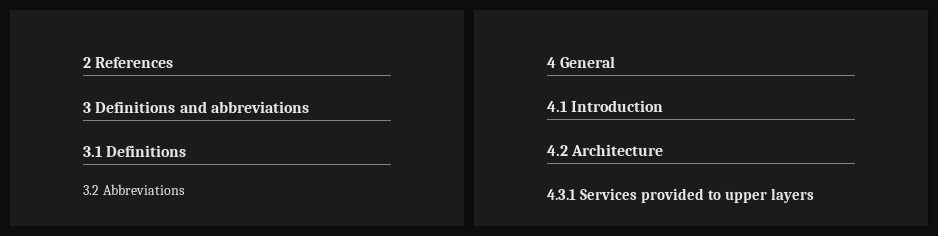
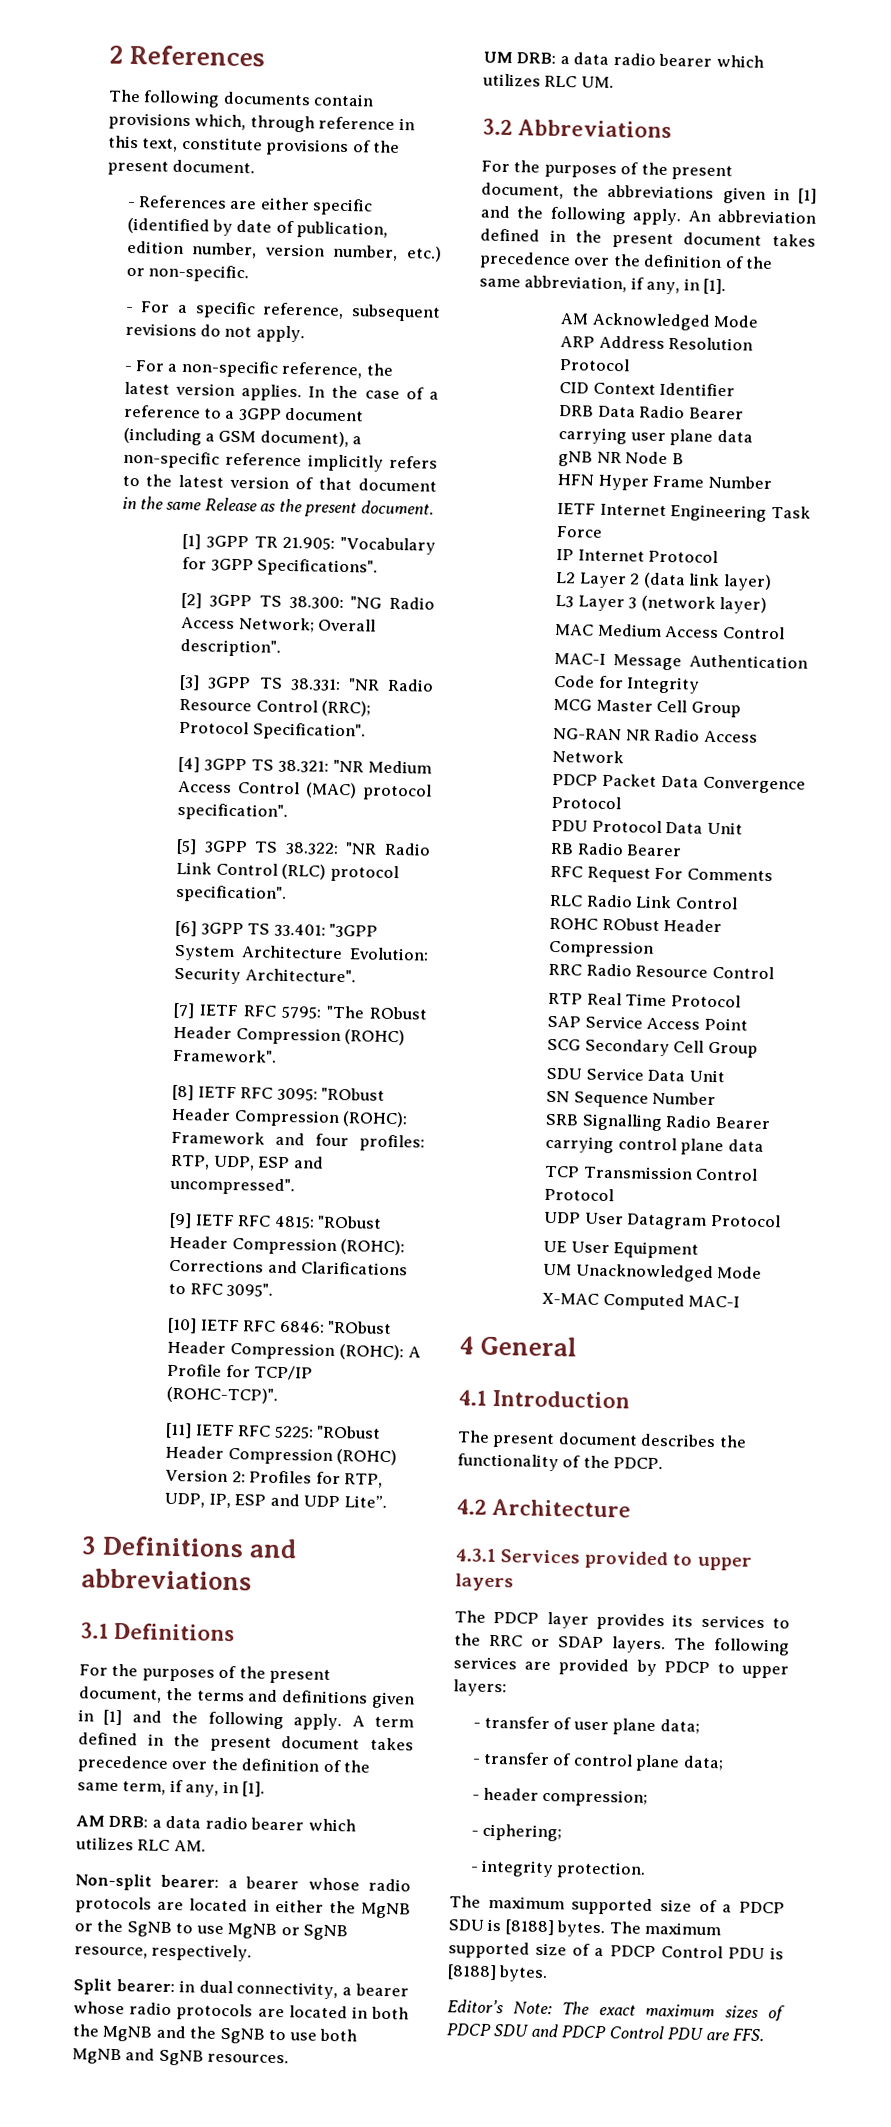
(174, 62) none -> [108,89,375,108] [108,112,415,133] [108,135,401,157] [107,159,256,176] [126,195,374,216] [126,217,389,239] [126,240,443,262] [125,264,250,283] [124,301,442,322] [124,322,305,343] [123,359,394,379] [123,381,440,402] [123,404,365,422] [122,427,363,448] [122,450,439,472] [121,474,437,492] [121,496,434,518] [182,534,437,555] [182,556,379,577] [181,592,436,610] [181,616,377,633] [180,638,282,657] [179,674,435,692] [179,698,372,717] [179,720,366,741] [178,756,432,774] [178,780,432,801] [177,802,289,822] [176,838,431,856] [176,861,399,883] [175,884,288,904] [175,920,379,938] [174,944,429,962] [174,966,356,985] [173,1002,428,1020] [173,1025,406,1046] [173,1048,278,1063] [172,1084,386,1101] [171,1107,409,1128] [171,1130,425,1152] [170,1154,324,1171] [169,1176,296,1196] [169,1212,383,1229] [169,1235,406,1256] [169,1258,409,1276] [168,1282,274,1297] [167,1317,393,1335] [167,1340,421,1361] [167,1363,314,1381] [166,1386,279,1404] [165,1422,382,1439] [165,1445,398,1466] [165,1468,384,1488] [164,1492,387,1509] // The following documents contain provisions which, through reference in this text, constitute provisions of the present document. // - References are either specific (identified by date of publication, edition number, version number, etc.) or non-specific. // - For a specific reference, subsequent revisions do not apply. // - For a non-specific reference, the latest version applies. In the case of a reference to a 3GPP document (including a GSM document), a non-specific reference implicitly refers to the latest version of that document in the same Release as the present document. // [1] 3GPP TR 21.905: "Vocabulary for 3GPP Specifications". // [2] 3GPP TS 38.300: "NG Radio Access Network; Overall description". // [3] 3GPP TS 38.331: "NR Radio Resource Control (RRC); Protocol Specification". // [4] 3GPP TS 38.321: "NR Medium Access Control (MAC) protocol specification". // [5] 3GPP TS 38.322: "NR Radio Link Control (RLC) protocol specification". // [6] 3GPP TS 33.401: "3GPP System Architecture Evolution: Security Architecture". // [7] IETF RFC 5795: "The RObust Header Compression (ROHC) Framework". // [8] IETF RFC 3095: "RObust Header Compression (ROHC): Framework and four profiles: RTP, UDP, ESP and uncompressed". // [9] IETF RFC 4815: "RObust Header Compression (ROHC): Corrections and Clarifications to RFC 3095". // [10] IETF RFC 6846: "RObust Header Compression (ROHC): A Profile for TCP/IP (ROHC-TCP)". // [11] IETF RFC 5225: "RObust Header Compression (ROHC) Version 2: Profiles for RTP, UDP, IP, ESP and UDP Lite”.
[83,184,185,195] [547,56,616,68] [547,100,664,112] 3.2 Abbreviations // 4 General // 4.1 Introduction -> [79,1663,332,1684] [79,1686,416,1709] [78,1709,414,1731] [78,1732,414,1752] [77,1755,371,1773] [77,1779,266,1797] [76,1815,356,1832] [75,1837,206,1852] [75,1873,411,1892] [75,1896,411,1919] [74,1919,349,1941] [74,1943,253,1962] [73,1978,409,2000] [73,2001,409,2021] [72,2024,358,2044] [72,2048,290,2066] [483,51,764,68] [482,73,614,88] [482,118,672,139] [481,160,734,181] [481,182,817,204] [480,205,816,226] [480,228,816,249] [479,251,774,270] [479,275,727,295] [560,312,760,331] [560,335,754,351] [559,358,631,372] [559,382,736,397] [559,405,744,420] [558,427,753,446] [558,451,684,467] [557,473,773,491] [557,502,812,522] [556,525,604,538] [556,548,719,564] [555,571,772,591] [555,594,768,614] [555,623,785,640] [554,652,808,671] [554,674,701,694] [553,698,741,718] [553,727,758,743] [552,749,625,764] [552,773,806,794] [551,795,623,810] [551,819,743,835] [550,842,683,857] [550,865,773,883] [549,894,738,910] [549,917,723,933] [549,939,655,958] [548,963,774,980] [548,992,741,1008] [547,1015,748,1031] [547,1038,758,1058] [546,1067,725,1083] [546,1090,717,1108] [545,1113,771,1132] [545,1135,764,1156] [544,1165,759,1181] [544,1187,615,1202] [544,1211,781,1230] [543,1240,700,1259] [543,1263,763,1283] [542,1292,741,1311] [459,1335,578,1357] [458,1389,630,1409] [457,1430,747,1449] [457,1453,664,1472] For the purposes of the present document, the terms and definitions given in [1] and the following apply. A term defined in the present document takes precedence over the definition of the same term, if any, in [1]. // AM DRB: a data radio bearer which utilizes RLC AM. // Non-split bearer: a bearer whose radio protocols are located in either the MgNB or the SgNB to use MgNB or SgNB resource, respectively. // Split bearer: in dual connectivity, a bearer whose radio protocols are located in both the MgNB and the SgNB to use both MgNB and SgNB resources. // UM DRB: a data radio bearer which utilizes RLC UM. // 3.2 Abbreviations // For the purposes of the present document, the abbreviations given in [1] and the following apply. An abbreviation defined in the present document takes precedence over the definition of the same abbreviation, if any, in [1]. // AM Acknowledged Mode // ARP Address Resolution Protocol // CID Context Identifier // DRB Data Radio Bearer carrying user plane data // gNB NR Node B // HFN Hyper Frame Number // IETF Internet Engineering Task Force // IP Internet Protocol // L2 Layer 2 (data link layer) // L3 Layer 3 (network layer) // MAC Medium Access Control // MAC-I Message Authentication Code for Integrity // MCG Master Cell Group // NG-RAN NR Radio Access Network // PDCP Packet Data Convergence Protocol // PDU Protocol Data Unit // RB Radio Bearer // RFC Request For Comments // RLC Radio Link Control // ROHC RObust Header Compression // RRC Radio Resource Control // RTP Real Time Protocol // SAP Service Access Point // SCG Secondary Cell Group // SDU Service Data Unit // SN Sequence Number // SRB Signalling Radio Bearer carrying control plane data // TCP Transmission Control Protocol // UDP User Datagram Protocol // UE User Equipment // UM Unacknowledged Mode // X-MAC Computed MAC-I // 4 General // 4.1 Introduction // The present document describes the functionality of the PDCP.
(814, 195) none -> [454,1610,790,1631] [454,1633,790,1656] [453,1656,789,1679] [453,1679,507,1697] [472,1715,700,1736] [471,1751,724,1772] [471,1787,649,1807] [470,1823,563,1842] [469,1859,647,1879] [449,1895,785,1916] [448,1918,722,1938] [448,1941,784,1960] [447,1964,549,1983] [447,1999,785,2022] [446,2023,766,2042] // The PDCP layer provides its services to the RRC or SDAP layers. The following services are provided by PDCP to upper layers: // - transfer of user plane data; // - transfer of control plane data; // - header compression; // - ciphering; // - integrity protection. // The maximum supported size of a PDCP SDU is [8188] bytes. The maximum supported size of a PDCP Control PDU is [8188] bytes. // Editor’s Note: The exact maximum sizes of PDCP SDU and PDCP Control PDU are FFS.

